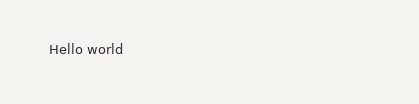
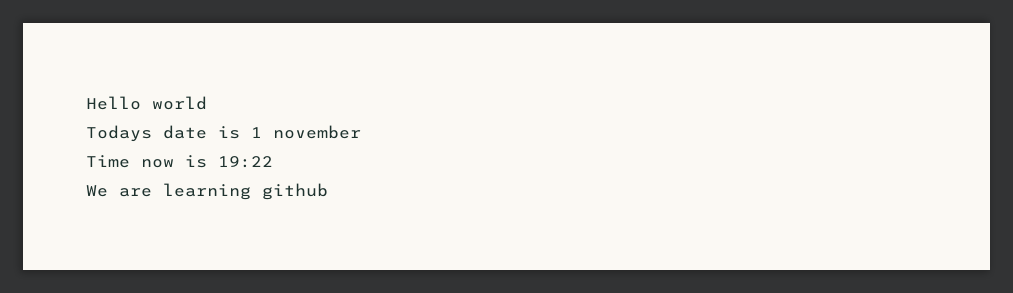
(123, 48) none -> [86,125,361,142] [86,155,273,168] [86,183,328,200] // Todays date is 1 november // Time now is 19:22 // We are learning github

